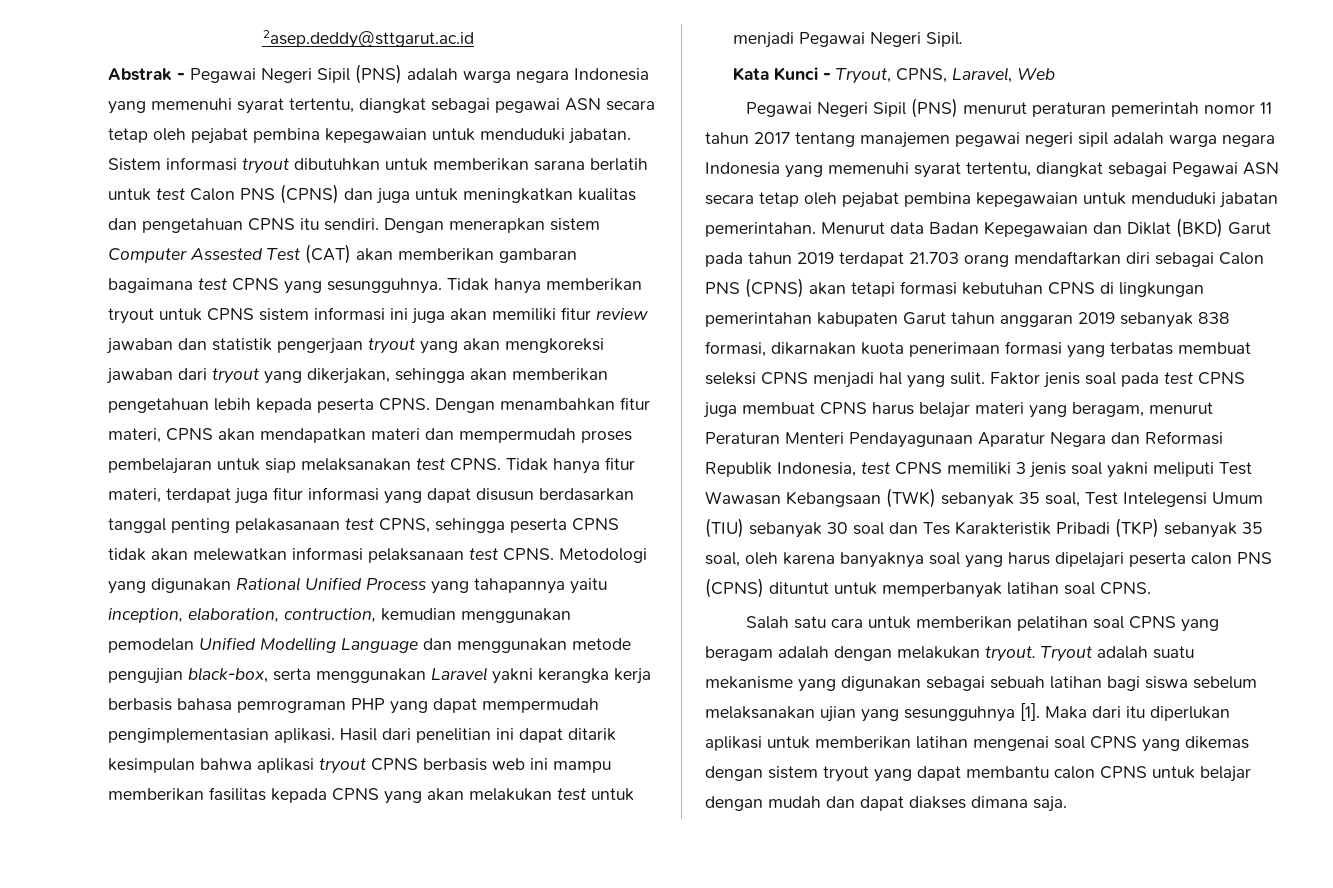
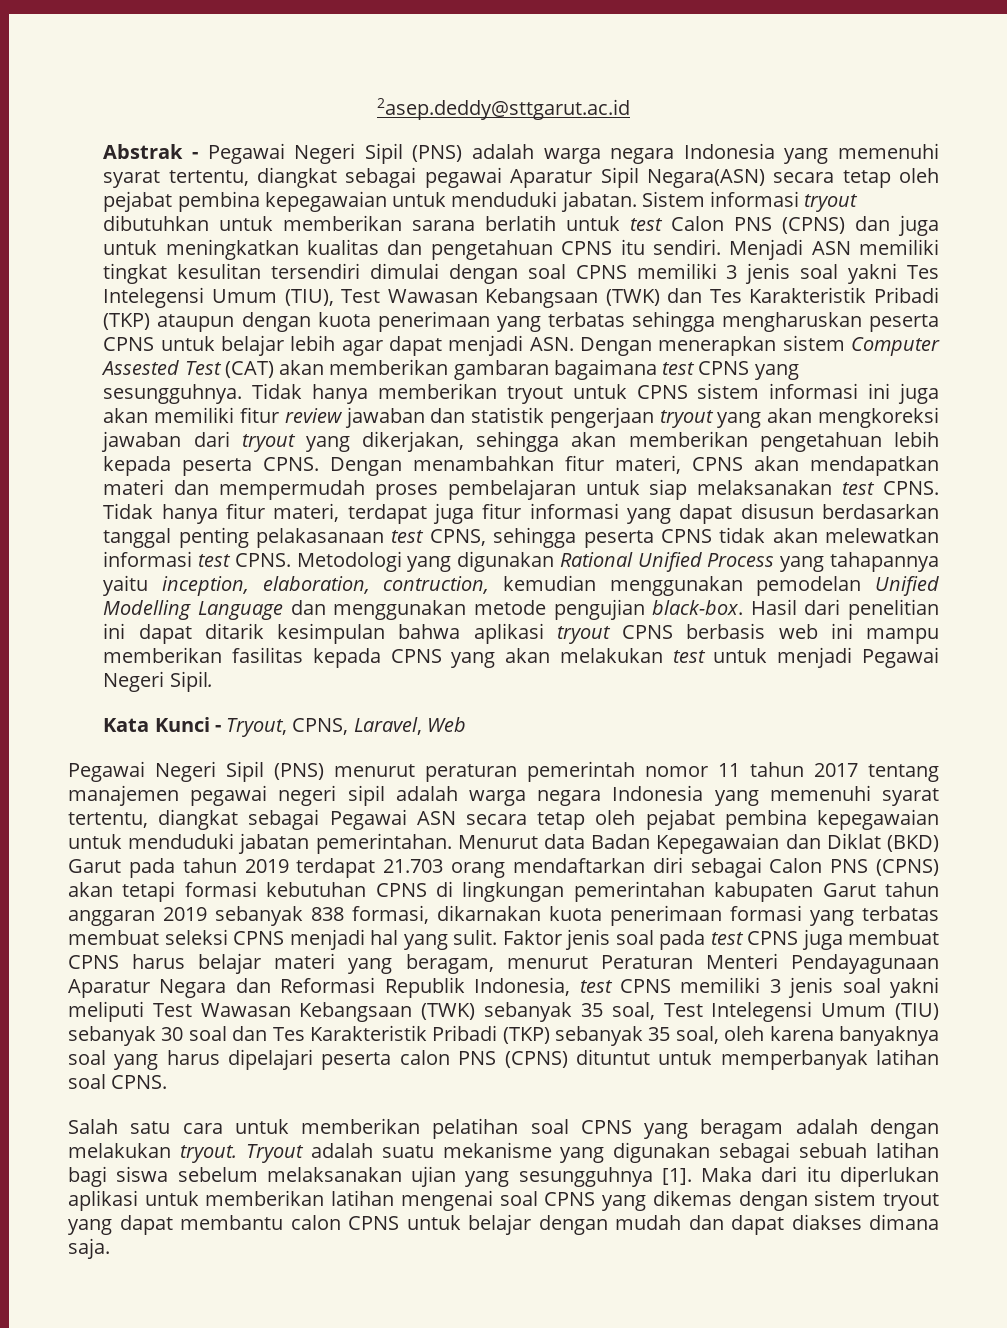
[565,98,602,111] ASN -> [510,167,765,188] Aparatur Sipil Negara(ASN)
(380, 224) none -> [729,239,940,260] [103,263,940,284] [103,287,940,308] [103,311,940,332] [103,335,574,356] Menjadi ASN memiliki tingkat kesulitan tersendiri dimulai dengan soal CPNS memiliki 3 jenis soal yakni Tes Intelegensi Umum (TIU), Test Wawasan Kebangsaan (TWK) dan Tes Karakteristik Pribadi (TKP) ataupun dengan kuota penerimaan yang terbatas sehingga mengharuskan peserta CPNS untuk belajar lebih agar dapat menjadi ASN.
[368,548,465,563] pelaksanaan -> (193, 559) none
[188,667,652,684] [108,698,600,714] [108,728,336,743] black-box, serta menggunakan Laravel yakni kerangka kerja berbasis bahasa pemrograman PHP yang dapat mempermudah pengimplementasian aplikasi. -> [652,600,744,615] black-box.

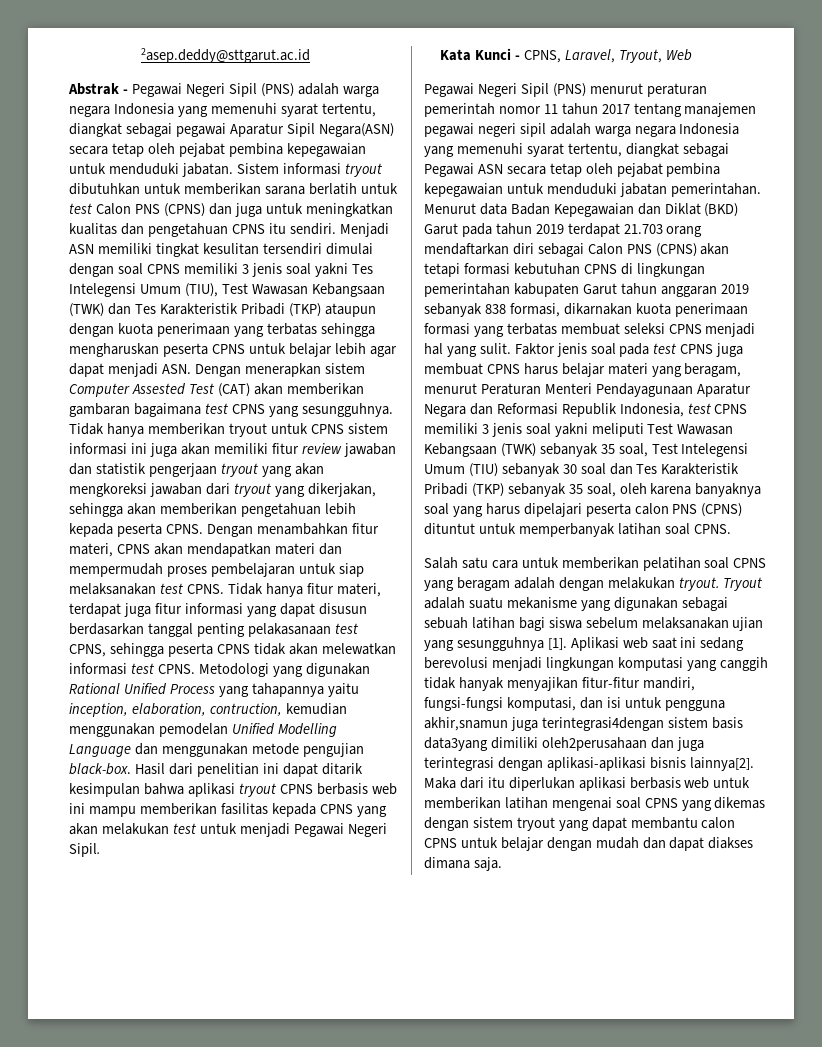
[226,718,288,737] Tryout, -> (521, 57) none
(422, 726) none -> [618,49,662,63] Tryout,
(692, 1176) none -> [570,637,745,651] [424,657,768,671] [424,677,695,691] [424,697,725,711] [424,717,743,731] [424,737,704,751] [424,757,754,771] Aplikasi web saat ini sedang berevolusi menjadi lingkungan komputasi yang canggih tidak hanyak menyajikan fitur-fitur mandiri, fungsi-fungsi komputasi, dan isi untuk pengguna akhir,snamun juga terintegrasi4dengan sistem basis data3yang dimiliki oleh2perusahaan dan juga terintegrasi dengan aplikasi-aplikasi bisnis lainnya[2].
(138, 1200) none -> [629,777,710,789] berbasis web

